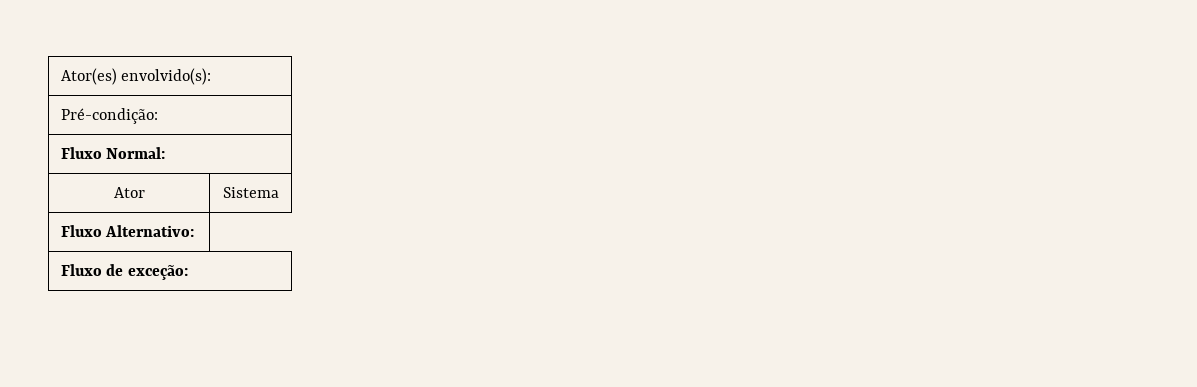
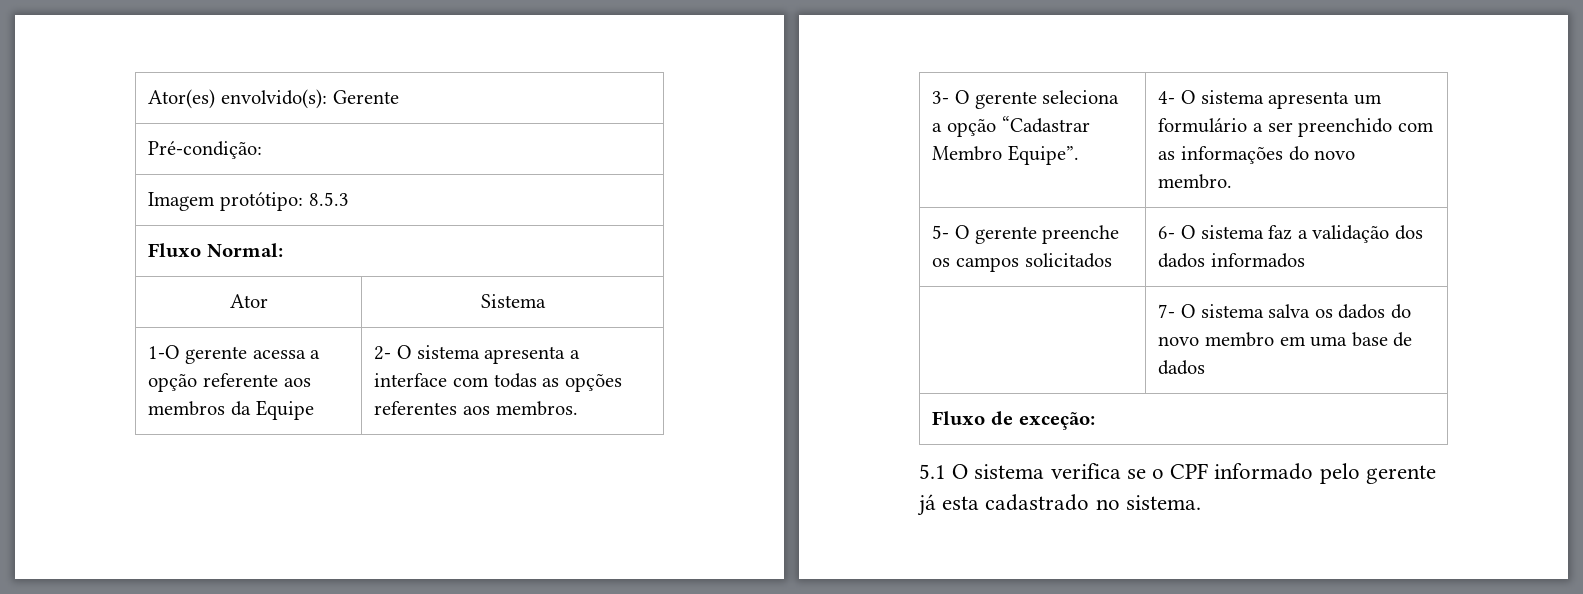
(212, 76) none -> [332,90,399,104] Gerente
(158, 116) none -> [148,192,349,211] // Imagem protótipo: 8.5.3
[60,225,195,237] [60,264,189,280] Fluxo Alternativo: // Fluxo de exceção: -> [148,345,321,364] [148,373,311,392] [148,400,314,420] [374,345,580,364] [374,373,622,392] [374,401,578,416] [932,90,1120,109] [932,116,1090,137] [932,145,1079,165] [1158,90,1382,109] [1158,118,1434,137] [1158,146,1356,164] [1158,174,1233,189] [932,225,1120,244] [932,253,1112,272] [1158,225,1423,243] [1158,253,1305,268] [1158,304,1411,319] [1158,332,1413,347] [1158,360,1206,375] [932,411,1095,430] [919,463,1436,484] [917,494,1201,516] 1-O gerente acessa a opção referente aos membros da Equipe | 2- O sistema apresenta a interface com todas as opções referentes aos membros. // 3- O gerente seleciona a opção “Cadastrar Membro Equipe”. | 4- O sistema apresenta um formulário a ser preenchido com as informações do novo membro. // 5- O gerente preenche os campos solicitados | 6- O sistema faz a validação dos dados informados // | 7- O sistema salva os dados do novo membro em uma base de dados // Fluxo de exceção: // 5.1 O sistema verifica se o CPF informado pelo gerente já esta cadastrado no sistema.

